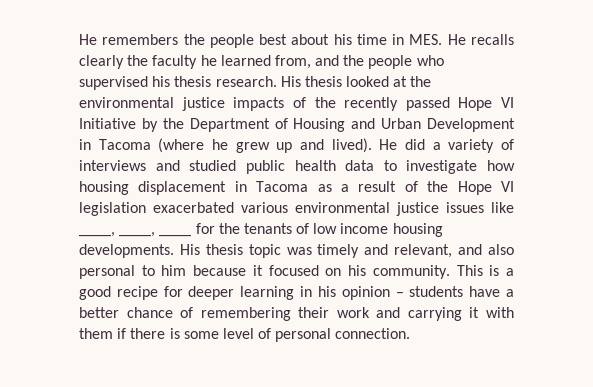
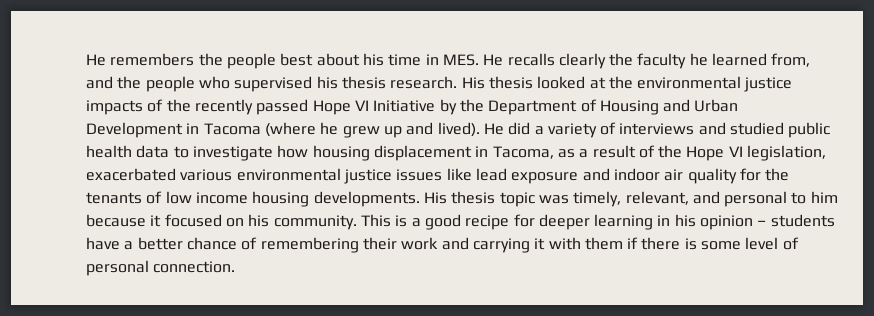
[256,181,309,192] Tacoma -> [492,146,554,159] Tacoma,
[79,202,146,216] legislation -> [747,145,827,161] legislation,
[79,232,192,237] ____, ____, ____ -> [475,168,737,184] lead exposure and indoor air quality
[317,244,389,258] timely and -> [573,191,622,207] timely,
[488,244,515,255] also -> (720, 197) none

